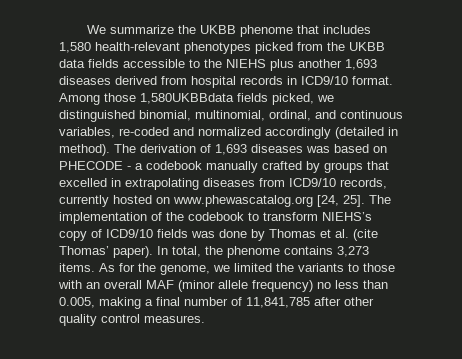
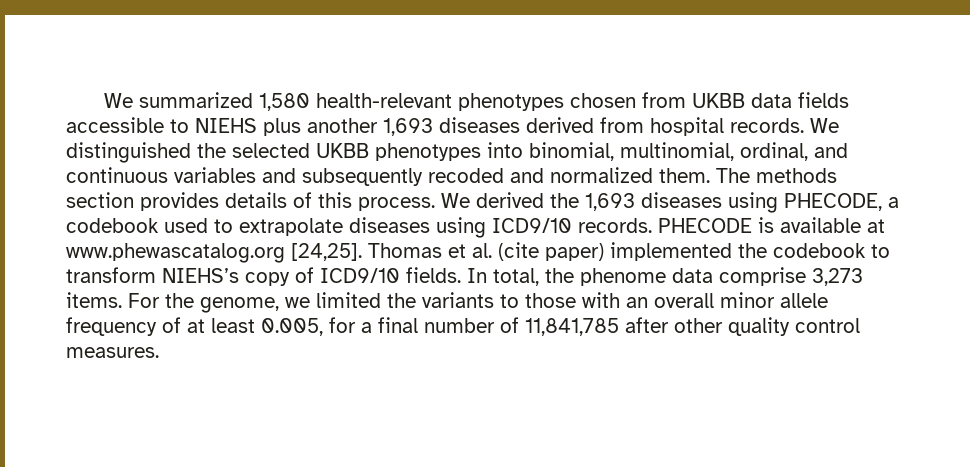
[86,25,371,37] [59,42,345,54] We summarize the UKBB phenome that includes 1,580 health-relevant phenotypes picked from the -> [104,92,687,111] We summarized 1,580 health-relevant phenotypes chosen from
[204,59,222,68] the -> (189, 126) none
[240,76,393,85] [59,93,334,105] [59,110,135,122] records in ICD9/10 format. Among those 1,580UKBBdata fields picked, we distinguished -> [730,118,839,133] [66,142,523,163] records. We distinguished the selected UKBB phenotypes into
[59,127,398,139] [59,144,387,156] [59,161,389,173] [59,178,387,190] [59,195,391,207] [59,212,162,224] variables, re-coded and normalized accordingly (detailed in method). The derivation of 1,693 diseases was based on PHECODE - a codebook manually crafted by groups that excelled in extrapolating diseases from ICD9/10 records, currently hosted on www.phewascatalog.org [24, 25]. The implementation of -> [174,167,837,186] [66,192,899,213] [66,217,885,238] [66,242,732,263] variables and subsequently recoded and normalized them. The methods section provides details of this process. We derived the 1,693 diseases using PHECODE, a codebook used to extrapolate diseases using ICD9/10 records. PHECODE is available at www.phewascatalog.org [24,25]. Thomas et al. (cite paper) implemented
[157,229,378,241] [59,246,369,258] [59,263,135,272] fields was done by Thomas et al. (cite Thomas’ paper). In total, the phenome contains 3,273 items. As for -> [406,267,863,286] [66,292,160,308] fields. In total, the phenome data comprise 3,273 items. For
[146,280,388,292] [59,297,141,309] MAF (minor allele frequency) no less than 0.005, making -> [720,292,828,308] [66,317,356,336] minor allele frequency of at least 0.005, for

